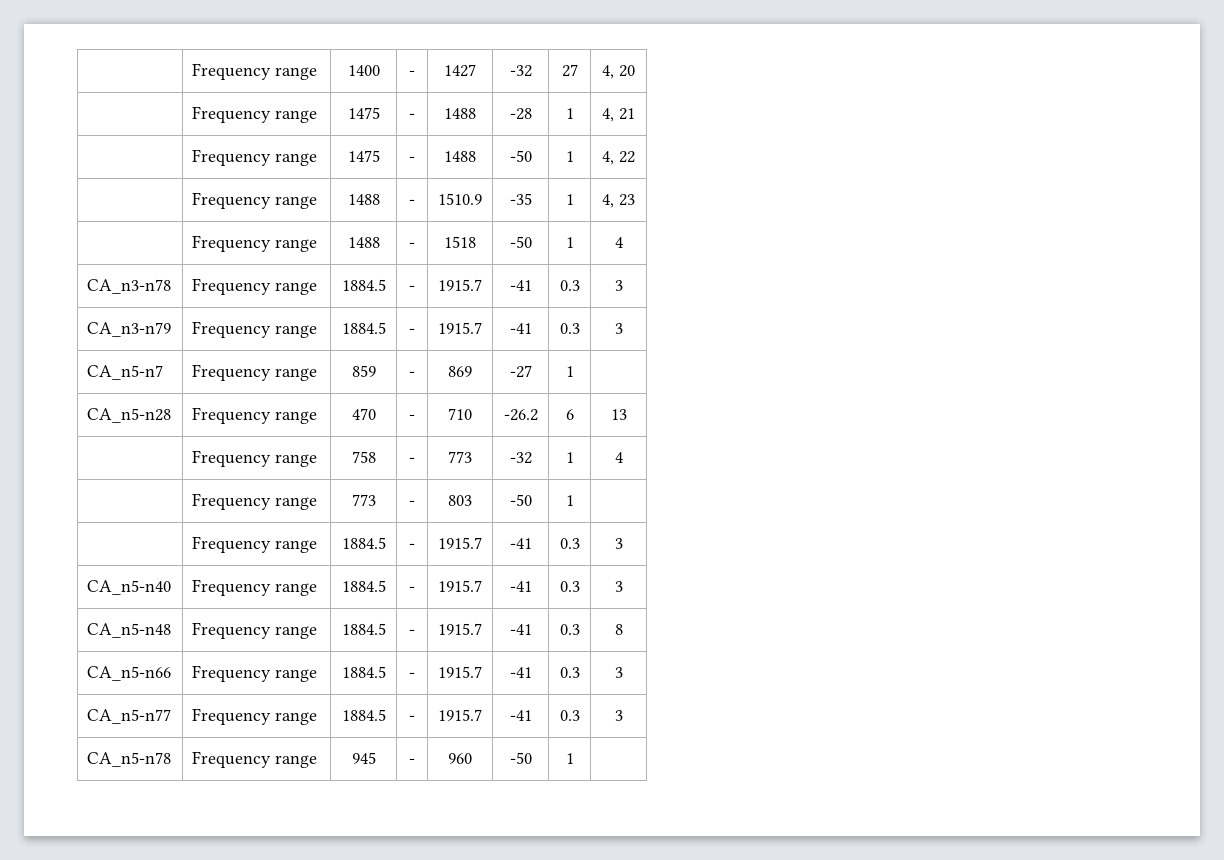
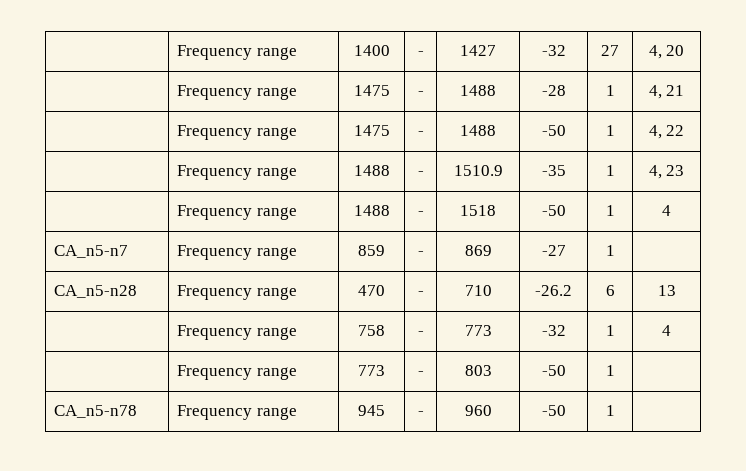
[87,279,172,294] [192,278,318,295] [341,279,386,291] [409,285,415,291] [438,279,482,291] [509,280,532,291] [559,280,580,291] [614,280,623,291] [87,322,172,337] [192,321,318,338] [341,322,386,334] [409,328,415,334] [438,322,482,334] [509,323,532,334] [559,323,580,334] [614,323,623,334] // CA_n3-n78 | Frequency range | 1884.5 | - | 1915.7 | -41 | 0.3 | 3 // CA_n3-n79 | Frequency range | 1884.5 | - | 1915.7 | -41 | 0.3 | 3 -> (671, 210) none
[192,536,318,553] [341,537,386,549] [409,543,415,549] [438,537,482,549] [509,538,532,549] [559,538,580,549] [614,538,623,549] [87,580,172,595] [192,579,318,596] [341,580,386,592] [409,586,415,592] [438,580,482,592] [509,581,532,592] [559,581,580,592] [614,581,623,592] [87,623,172,638] [192,622,318,639] [341,623,386,635] [409,629,415,635] [438,623,482,635] [509,624,532,635] [559,624,580,635] [614,624,623,635] [87,666,172,681] [192,665,318,682] [341,666,386,678] [409,672,415,678] [438,666,482,678] [509,667,532,678] [559,667,580,678] [614,667,623,678] [87,709,172,724] [192,708,318,725] [341,709,386,721] [409,715,415,721] [438,709,482,721] [509,710,532,721] [559,710,580,721] [614,710,623,721] // | Frequency range | 1884.5 | - | 1915.7 | -41 | 0.3 | 3 // CA_n5-n40 | Frequency range | 1884.5 | - | 1915.7 | -41 | 0.3 | 3 // CA_n5-n48 | Frequency range | 1884.5 | - | 1915.7 | -41 | 0.3 | 8 // CA_n5-n66 | Frequency range | 1884.5 | - | 1915.7 | -41 | 0.3 | 3 // CA_n5-n77 | Frequency range | 1884.5 | - | 1915.7 | -41 | 0.3 | 3 -> (615, 370) none

